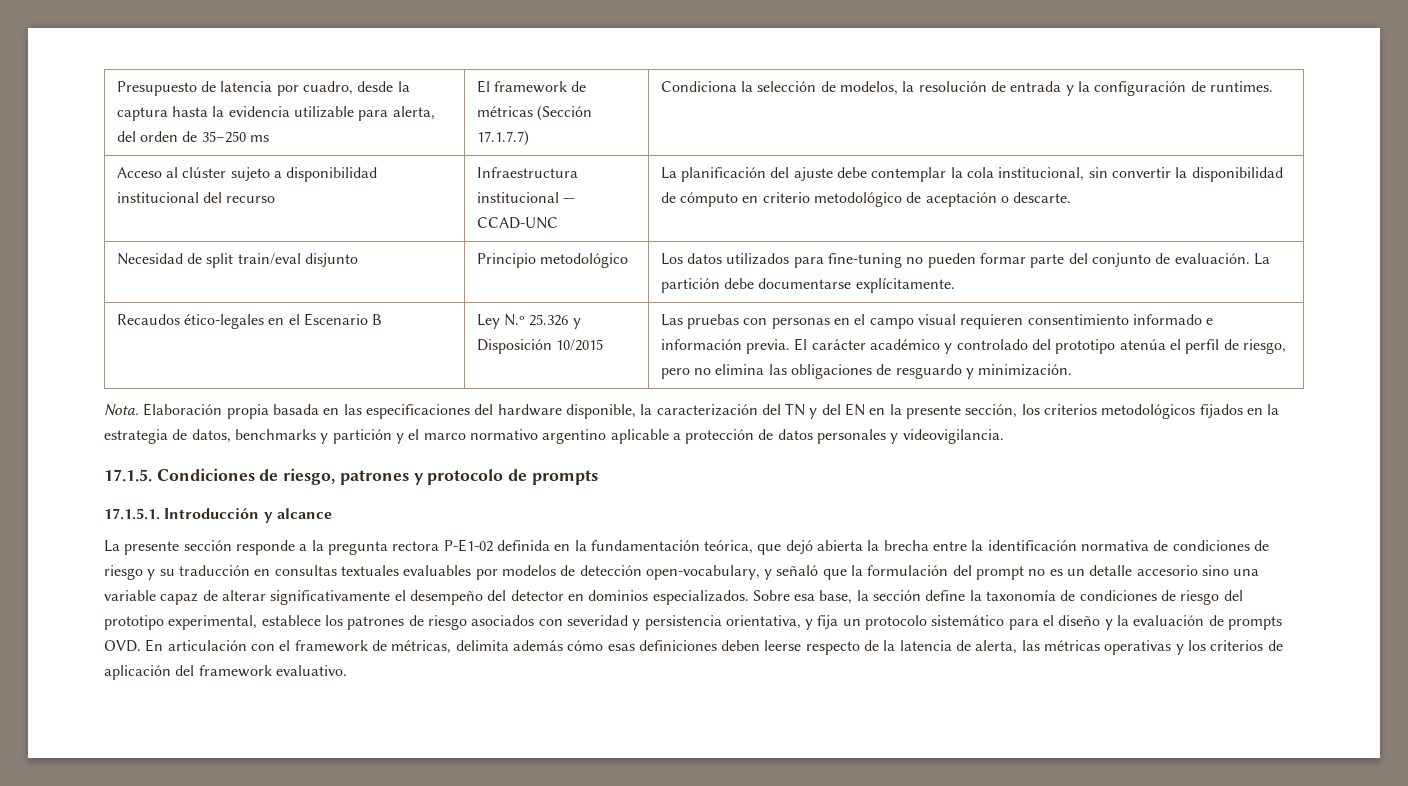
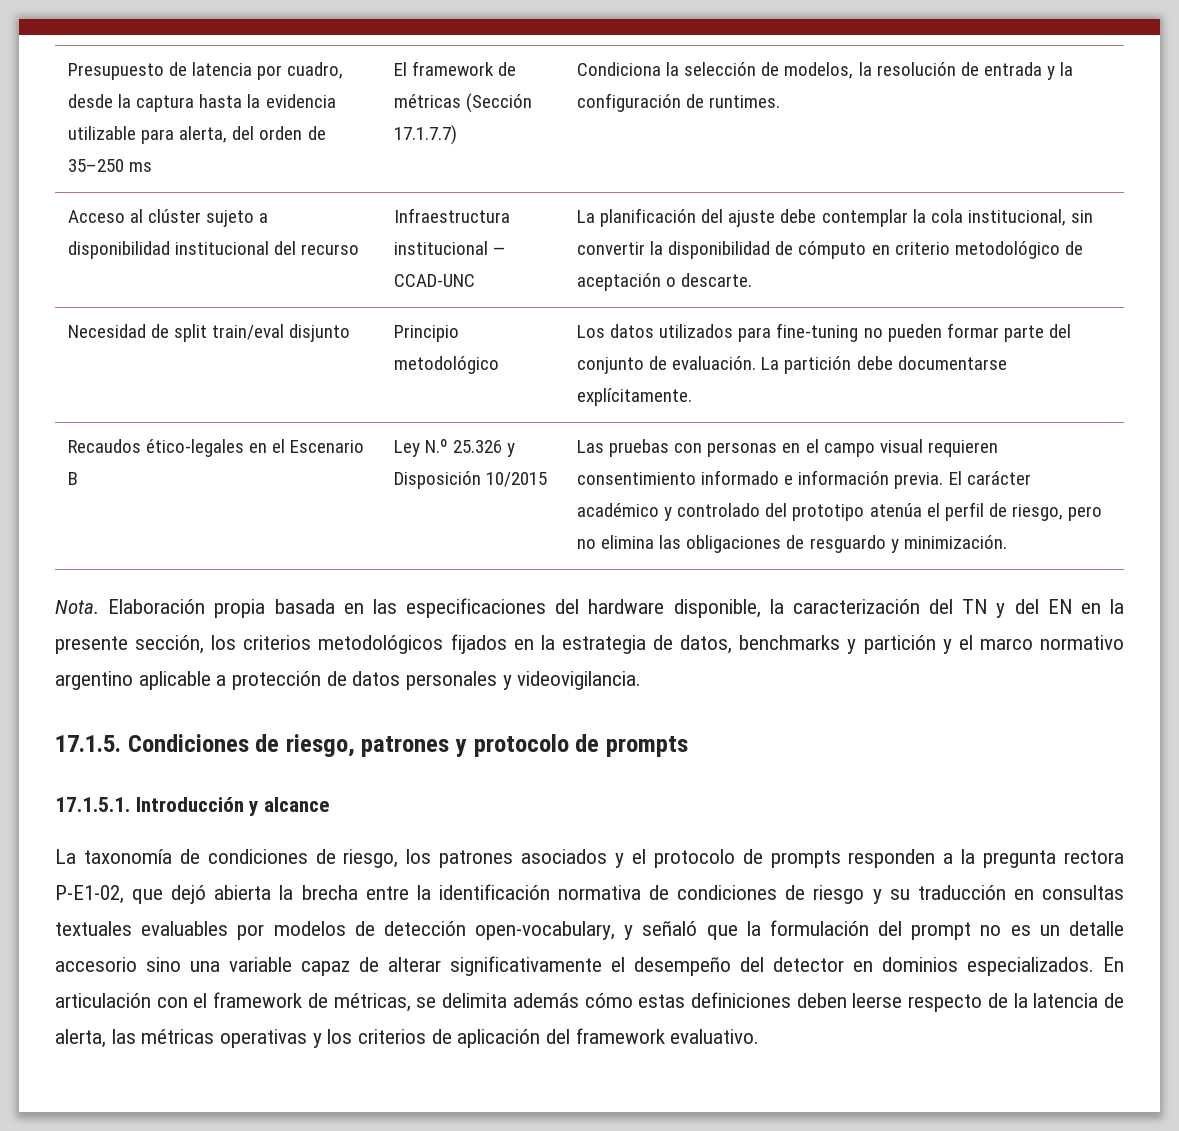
[124,539,754,555] presente sección responde a la pregunta rectora P-E1-02 definida en la fundamentación teórica, -> [83,849,1125,868] [55,885,124,904] taxonomía de condiciones de riesgo, los patrones asociados y el protocolo de prompts responden a la pregunta rectora P-E1-02,
[752,590,1243,605] [104,615,1283,630] [104,640,141,652] Sobre esa base, la sección define la taxonomía de condiciones de riesgo del prototipo experimental, establece los patrones de riesgo asociados con severidad y persistencia orientativa, y fija un protocolo sistemático para el diseño y la evaluación de prompts OVD. -> (1094, 966) none
(452, 647) none -> [416,997,437,1008] se
[607,644,635,651] esas -> [638,994,686,1008] estas

